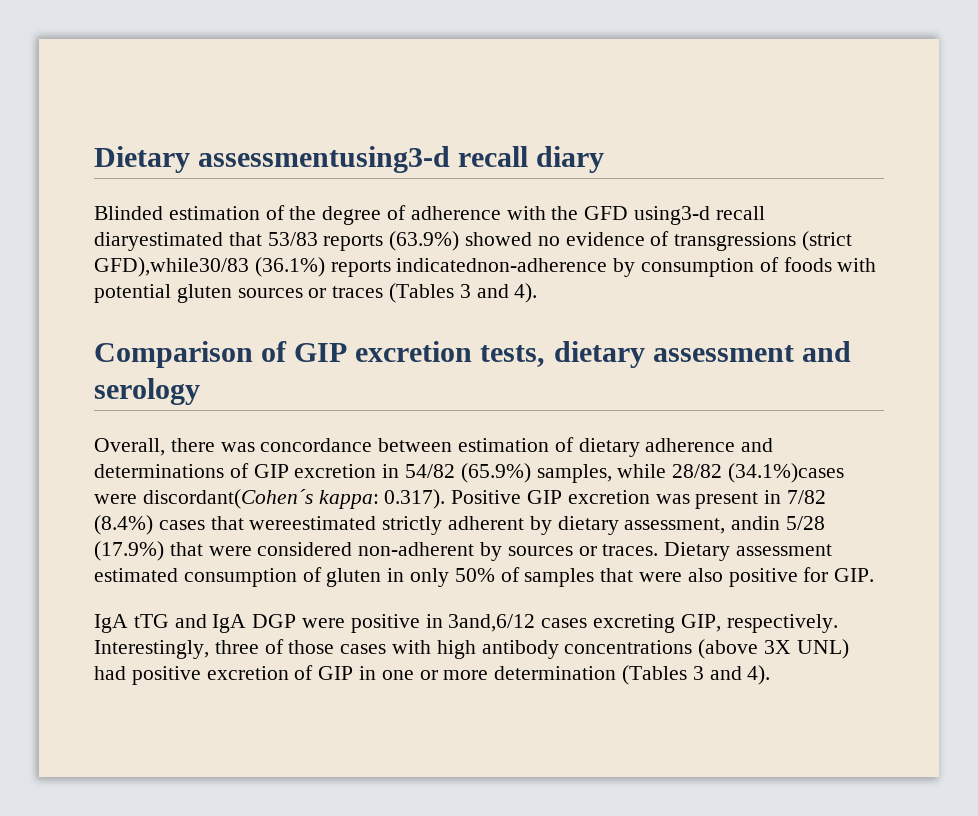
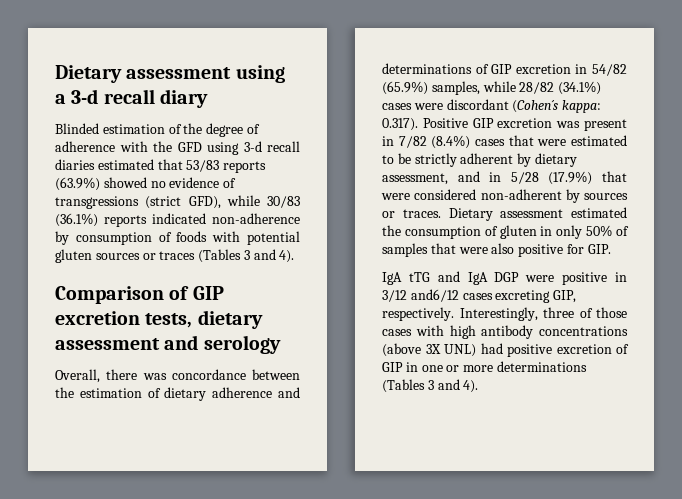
[94,146,451,173] Dietary assessmentusing3-d -> [55,65,285,83] [55,89,99,104] Dietary assessment using a 3-d
[634,206,765,225] [94,232,223,251] using3-d recall diaryestimated -> [207,141,300,155] [55,159,154,170] using 3-d recall diaries estimated
[94,257,608,277] GFD),while30/83 (36.1%) reports indicatednon-adherence -> [188,195,300,209] [55,213,300,227] GFD), while 30/83 (36.1%) reports indicated non-adherence
(453, 445) none -> [55,387,74,398] the
[728,463,845,483] [94,489,313,509] (34.1%)cases were discordant(Cohen´s -> [558,81,602,95] [382,99,559,113] (34.1%) cases were discordant (Cohen´s
[249,516,377,530] wereestimated -> [537,135,627,146] [382,153,411,164] were estimated to be
[731,516,781,530] andin -> [457,171,502,182] and in
(178, 575) none -> [382,225,401,236] the
[448,614,536,632] 3and,6/12 -> [382,289,459,302] 3/12 and6/12
[494,666,617,680] determination -> [496,361,587,372] determinations

